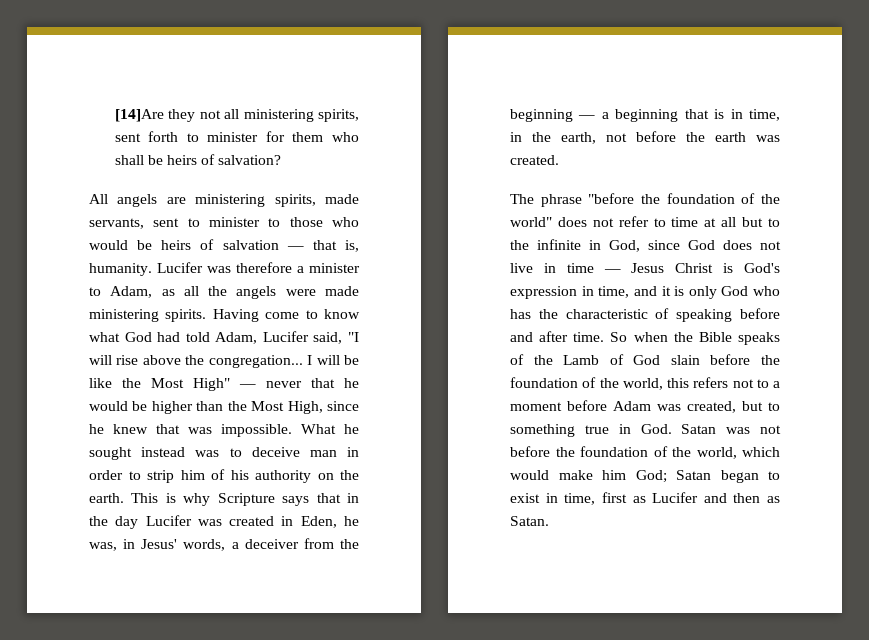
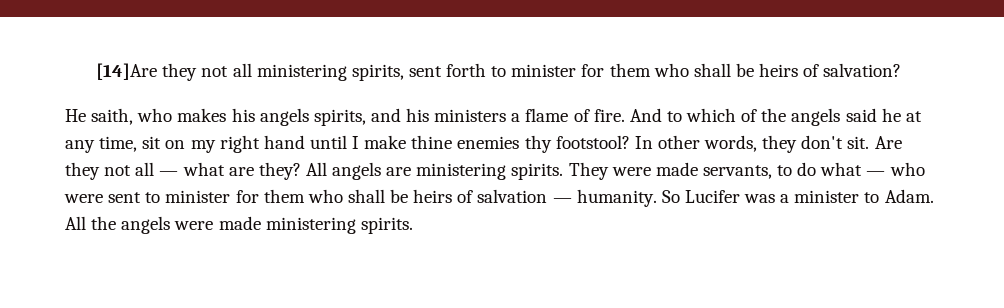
[89,194,359,207] [89,217,359,229] [89,240,128,250] All angels are ministering spirits, made servants, sent to minister to those who would -> [65,108,922,126] [65,135,902,153] [65,162,925,180] [64,189,385,203] He saith, who makes his angels spirits, and his ministers a flame of fire. And to which of the angels said he at any time, sit on my right hand until I make thine enemies thy footstool? In other words, they don't sit. Are they not all — what are they? All angels are ministering spirits. They were made servants, to do what — who were sent to minister for them who shall
[312,240,359,252] [89,262,292,276] that is, humanity. Lucifer was therefore -> [576,189,776,207] humanity. So Lucifer was
[110,286,199,298] Adam, as all -> [884,189,934,203] [65,216,86,230] Adam. All
[212,309,360,322] [89,331,359,344] [89,355,359,368] [89,378,359,391] [89,401,359,414] [89,424,359,437] [89,447,359,460] [89,469,359,483] [89,493,359,506] [89,515,359,529] [89,538,359,551] [510,109,780,122] [510,131,780,144] [510,155,559,165] [510,193,780,207] [510,216,780,227] [510,239,781,252] [510,263,780,273] [510,286,780,299] [510,308,780,322] [510,331,780,345] [510,354,780,365] [510,377,780,390] [510,400,780,413] [510,424,781,437] [510,446,780,459] [510,470,780,483] [510,492,780,505] [510,516,549,526] Having come to know what God had told Adam, Lucifer said, "I will rise above the congregation... I will be like the Most High" — never that he would be higher than the Most High, since he knew that was impossible. What he sought instead was to deceive man in order to strip him of his authority on the earth. This is why Scripture says that in the day Lucifer was created in Eden, he was, in Jesus' words, a deceiver from the beginning — a beginning that is in time, in the earth, not before the earth was created. // The phrase "before the foundation of the world" does not refer to time at all but to the infinite in God, since God does not live in time — Jesus Christ is God's expression in time, and it is only God who has the characteristic of speaking before and after time. So when the Bible speaks of the Lamb of God slain before the foundation of the world, this refers not to a moment before Adam was created, but to something true in God. Satan was not before the foundation of the world, which would make him God; Satan began to exist in time, first as Lucifer and then as Satan. -> (413, 225) none

